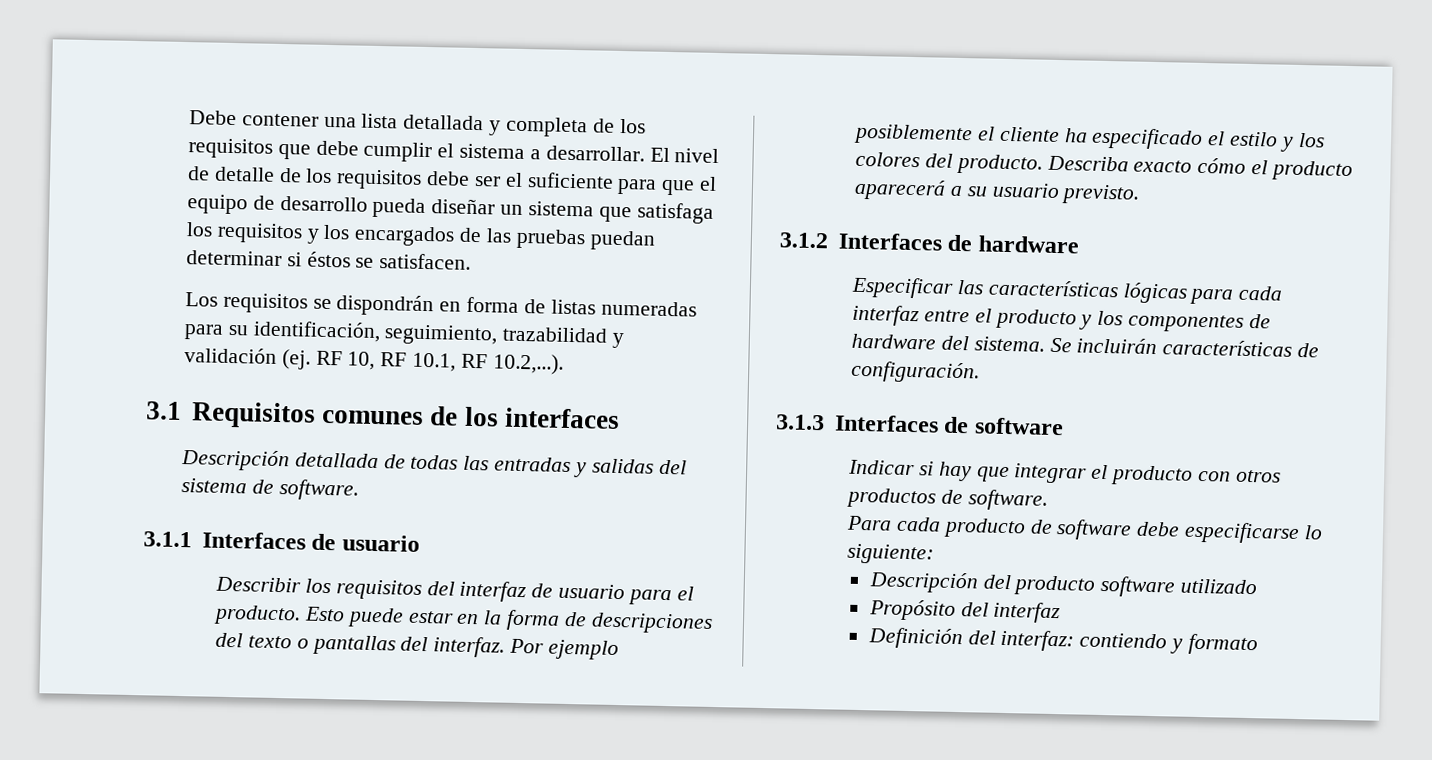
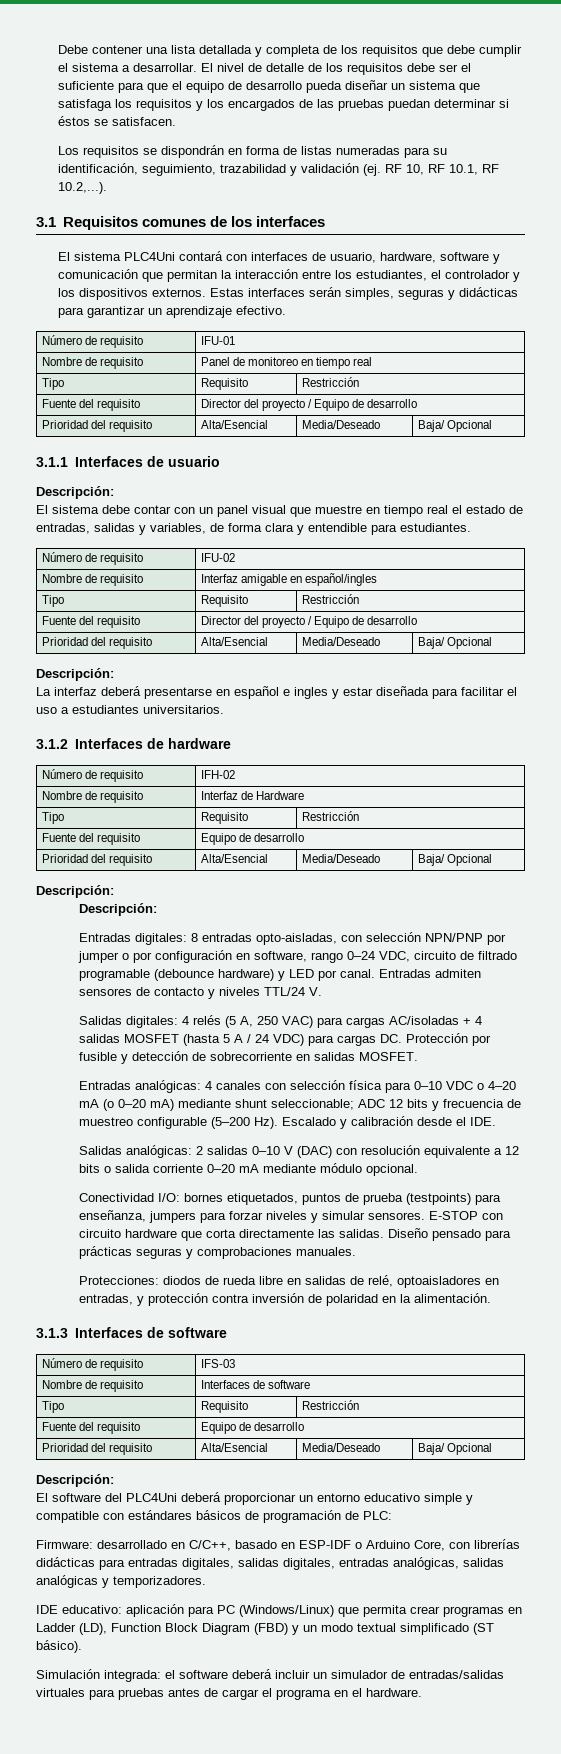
[181,449,687,478] [181,478,359,501] [143,531,420,552] [215,576,694,606] [213,604,713,634] [215,632,619,661] [853,123,1325,152] [855,151,1353,182] [854,178,1141,205] [779,232,1080,254] [851,276,1284,305] [852,304,1271,333] [851,333,1319,358] [851,360,981,384] [775,414,1064,436] [848,459,1281,486] [846,487,1048,511] [846,515,1323,545] [847,543,935,565] [868,571,1258,598] [868,599,1062,624] [867,627,1258,656] Descripción detallada de todas las entradas y salidas del sistema de software. // 3.1.1 Interfaces de usuario // Describir los requisitos del interfaz de usuario para el producto. Esto puede estar en la forma de descripciones del texto o pantallas del interfaz. Por ejemplo posiblemente el cliente ha especificado el estilo y los colores del producto. Describa exacto cómo el producto aparecerá a su usuario previsto. // 3.1.2 Interfaces de hardware // Especificar las características lógicas para cada interfaz entre el producto y los componentes de hardware del sistema. Se incluirán características de configuración. // 3.1.3 Interfaces de software // Indicar si hay que integrar el producto con otros productos de software. // Para cada producto de software debe especificarse lo siguiente: // Descripción del producto software utilizado // Propósito del interfaz // Definición del interfaz: contiendo y formato -> [57,251,500,264] [57,269,520,282] [57,287,518,300] [57,306,286,318] [41,335,143,348] [200,336,235,345] [41,357,143,369] [200,357,373,369] [41,378,64,390] [200,378,248,390] [301,377,359,387] [41,399,140,411] [200,399,418,411] [41,420,152,432] [200,420,268,429] [301,420,380,429] [417,420,492,432] [36,456,220,467] [36,486,114,499] [36,505,523,517] [36,523,471,535] [41,552,143,565] [200,553,235,562] [41,574,143,586] [200,573,378,586] [41,595,64,607] [200,595,248,607] [301,594,359,604] [41,616,140,628] [200,616,418,628] [41,637,152,649] [200,637,268,646] [301,637,380,646] [417,637,492,649] [36,668,114,681] [36,686,517,699] [36,705,224,714] [36,738,231,749] [41,769,143,782] [200,770,235,779] [41,791,143,803] [200,791,304,800] [41,812,64,824] [200,812,248,824] [301,811,359,821] [41,833,140,845] [200,833,304,845] [41,854,152,866] [200,854,268,863] [301,854,380,863] [417,854,492,866] [36,885,114,898] [79,903,158,916] [79,932,507,945] [78,950,518,963] [79,969,482,981] [79,987,323,999] [79,1015,483,1028] [79,1033,492,1046] [79,1051,419,1064] [79,1080,517,1093] [79,1099,522,1111] [79,1116,497,1129] [79,1145,520,1158] [79,1163,419,1176] [79,1193,502,1205] [79,1210,504,1223] [79,1228,512,1241] [79,1246,357,1259] [79,1275,500,1288] [79,1293,492,1306] [36,1327,227,1338] [41,1358,143,1371] [200,1359,235,1368] [41,1380,143,1392] [200,1380,310,1389] [41,1401,64,1413] [200,1401,248,1413] [301,1400,359,1410] [41,1422,140,1434] [200,1422,304,1434] [41,1443,152,1455] [200,1443,268,1452] [301,1443,380,1452] [417,1443,492,1455] [36,1474,114,1487] [36,1492,473,1505] [36,1510,392,1523] [36,1539,520,1551] [36,1557,504,1570] [36,1575,206,1588] [36,1604,522,1617] [36,1623,494,1635] [36,1640,82,1653] [36,1669,504,1682] [36,1688,422,1700] El sistema PLC4Uni contará con interfaces de usuario, hardware, software y comunicación que permitan la interacción entre los estudiantes, el controlador y los dispositivos externos. Estas interfaces serán simples, seguras y didácticas para garantizar un aprendizaje efectivo. // Número de requisito | IFU-01 // Nombre de requisito | Panel de monitoreo en tiempo real // Tipo | Requisito | Restricción // Fuente del requisito | Director del proyecto / Equipo de desarrollo // Prioridad del requisito | Alta/Esencial | Media/Deseado | Baja/ Opcional // 3.1.1 Interfaces de usuario // Descripción: // El sistema debe contar con un panel visual que muestre en tiempo real el estado de entradas, salidas y variables, de forma clara y entendible para estudiantes. // Número de requisito | IFU-02 // Nombre de requisito | Interfaz amigable en español/ingles // Tipo | Requisito | Restricción // Fuente del requisito | Director del proyecto / Equipo de desarrollo // Prioridad del requisito | Alta/Esencial | Media/Deseado | Baja/ Opcional // Descripción: // La interfaz deberá presentarse en español e ingles y estar diseñada para facilitar el uso a estudiantes universitarios. // 3.1.2 Interfaces de hardware // Número de requisito | IFH-02 // Nombre de requisito | Interfaz de Hardware // Tipo | Requisito | Restricción // Fuente del requisito | Equipo de desarrollo // Prioridad del requisito | Alta/Esencial | Media/Deseado | Baja/ Opcional // Descripción: // Descripción: // Entradas digitales: 8 entradas opto-aisladas, con selección NPN/PNP por jumper o por configuración en software, rango 0–24 VDC, circuito de filtrado programable (debounce hardware) y LED por canal. Entradas admiten sensores de contacto y niveles TTL/24 V. // Salidas digitales: 4 relés (5 A, 250 VAC) para cargas AC/isoladas + 4 salidas MOSFET (hasta 5 A / 24 VDC) para cargas DC. Protección por fusible y detección de sobrecorriente en salidas MOSFET. // Entradas analógicas: 4 canales con selección física para 0–10 VDC o 4–20 mA (o 0–20 mA) mediante shunt seleccionable; ADC 12 bits y frecuencia de muestreo configurable (5–200 Hz). Escalado y calibración desde el IDE. // Salidas analógicas: 2 salidas 0–10 V (DAC) con resolución equivalente a 12 bits o salida corriente 0–20 mA mediante módulo opcional. // Conectividad I/O: bornes etiquetados, puntos de prueba (testpoints) para enseñanza, jumpers para forzar niveles y simular sensores. E-STOP con circuito hardware que corta directamente las salidas. Diseño pensado para prácticas seguras y comprobaciones manuales. // Protecciones: diodos de rueda libre en salidas de relé, optoaisladores en entradas, y protección contra inversión de polaridad en la alimentación. // 3.1.3 Interfaces de software // Número de requisito | IFS-03 // Nombre de requisito | Interfaces de software // Tipo | Requisito | Restricción // Fuente del requisito | Equipo de desarrollo // Prioridad del requisito | Alta/Esencial | Media/Deseado | Baja/ Opcional // Descripción: // El software del PLC4Uni deberá proporcionar un entorno educativo simple y compatible con estándares básicos de programación de PLC: // Firmware: desarrollado en C/C++, basado en ESP-IDF o Arduino Core, con librerías didácticas para entradas digitales, salidas digitales, entradas analógicas, salidas analógicas y temporizadores. // IDE educativo: aplicación para PC (Windows/Linux) que permita crear programas en Ladder (LD), Function Block Diagram (FBD) y un modo textual simplificado (ST básico). // Simulación integrada: el software deberá incluir un simulador de entradas/salidas virtuales para pruebas antes de cargar el programa en el hardware.

